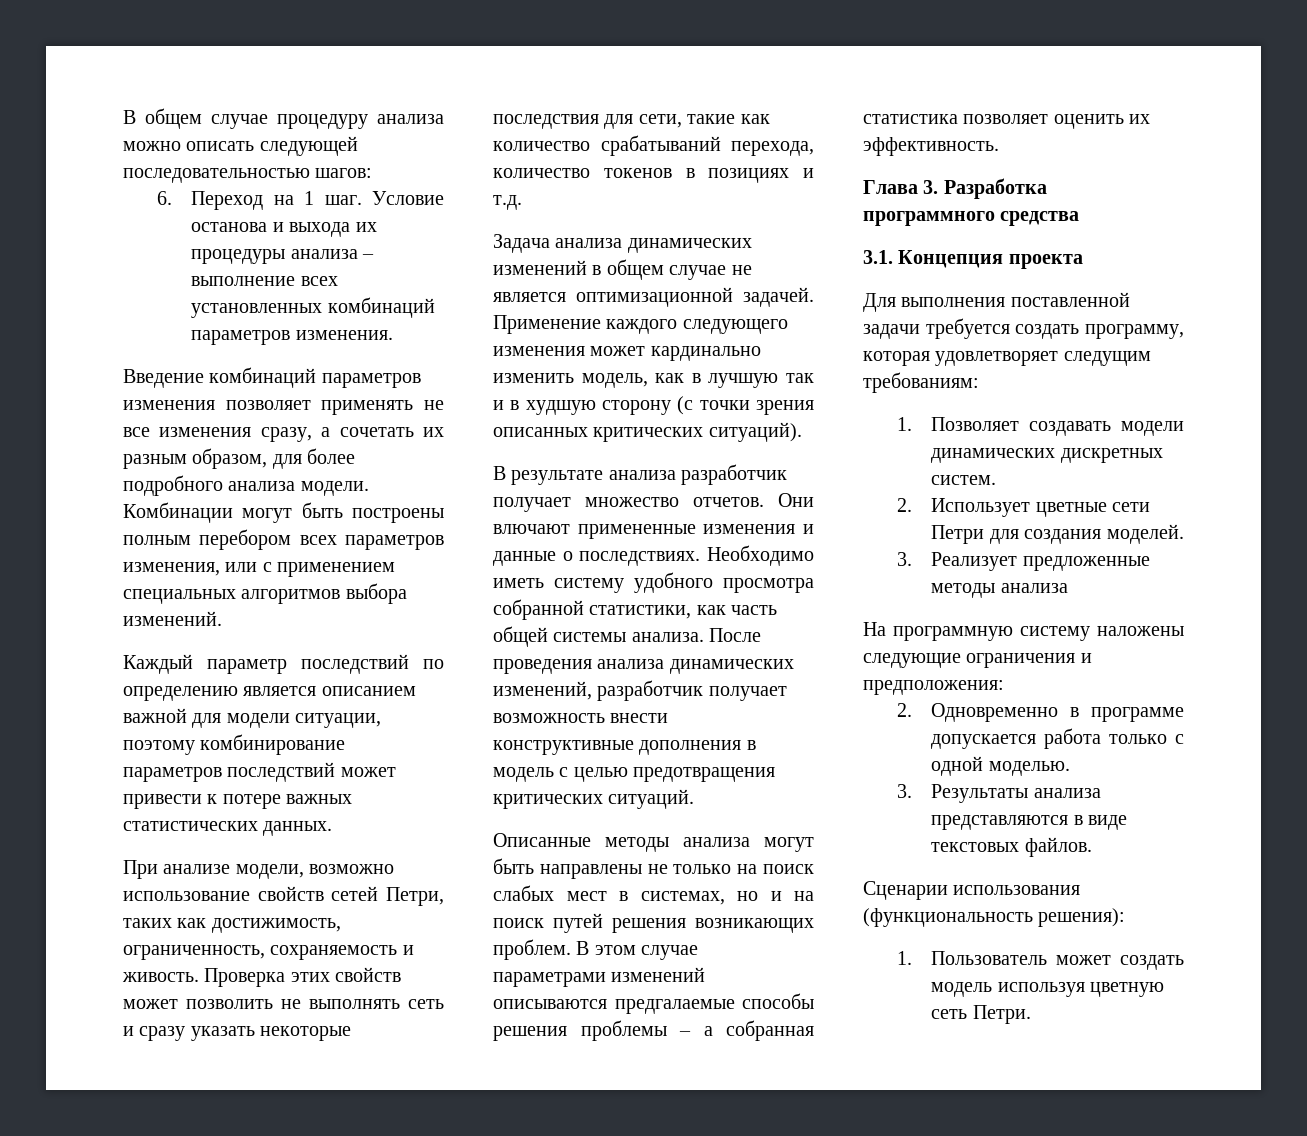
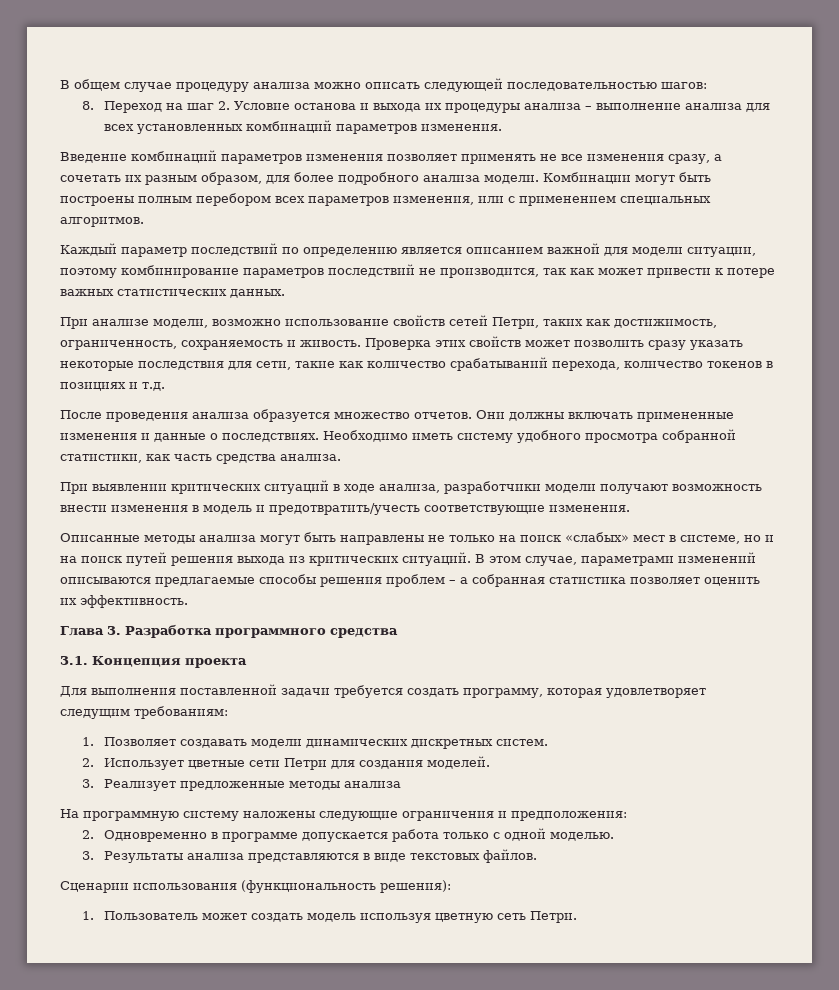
[157,191,173,205] 6. -> [82,101,95,110] 8.
[304,191,362,205] 1 шаг. -> [187,101,231,110] шаг 2.
(296, 281) none -> [685,103,771,112] анализа для
[241,583,407,604] [123,611,222,626] алгоритмов выбора изменений. -> [60,217,144,227] алгоритмов.
(336, 772) none -> [419,268,594,278] не производится, так как
[281,999,444,1009] [123,1026,134,1036] не выполнять сеть и -> (644, 343) none
[493,234,752,253] [493,259,752,280] [493,287,814,307] [493,315,788,334] [493,346,761,361] [493,373,814,388] [493,396,814,415] [493,422,802,442] [493,464,788,485] [493,497,571,512] Задача анализа динамических изменений в общем случае не является оптимизационной задачей. Применение каждого следующего изменения может кардинально изменить модель, как в лучшую так и в худшую сторону (с точки зрения описанных критических ситуаций). // В результате анализа разработчик получает -> [60,409,330,422] После проведения анализа образуется
[493,524,570,534] влючают -> [509,412,633,421] должны включать
[493,626,627,647] общей системы -> [216,454,276,464] средства
[709,628,762,642] [493,659,794,674] [493,680,787,701] [493,713,669,723] [493,740,756,755] [493,767,776,782] [493,789,695,809] После проведения анализа динамических изменений, разработчик получает возможность внести конструктивные дополнения в модель с целью предотвращения критических ситуаций. -> [60,480,762,494] [60,503,630,515] // При выявлении критических ситуаций в ходе анализа, разработчики модели получают возможность внести изменения в модель и предотвратить/учесть соответствующие изменения.
[493,885,554,901] слабых -> [565,532,629,542] «слабых»
[640,891,725,905] системах, -> [680,535,740,544] системе,
[695,918,814,933] [493,939,571,960] возникающих проблем. -> [237,552,471,566] выхода из критических ситуаций.
[641,945,699,960] случае -> [525,556,577,566] случае,
[614,999,735,1014] предгалаемые -> [155,577,255,587] предлагаемые
[580,1020,667,1041] проблемы -> [386,574,445,587] проблем

